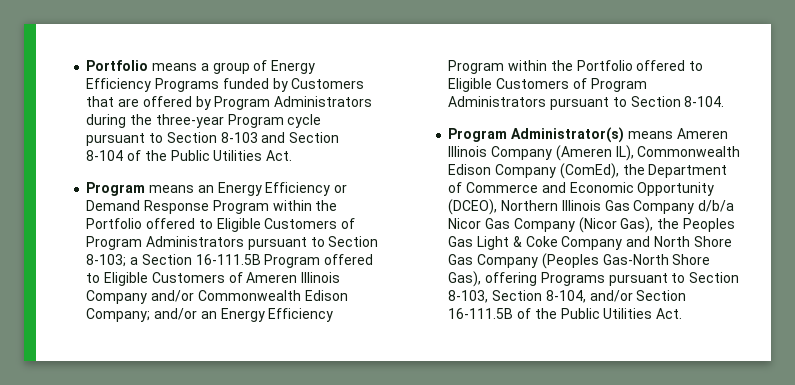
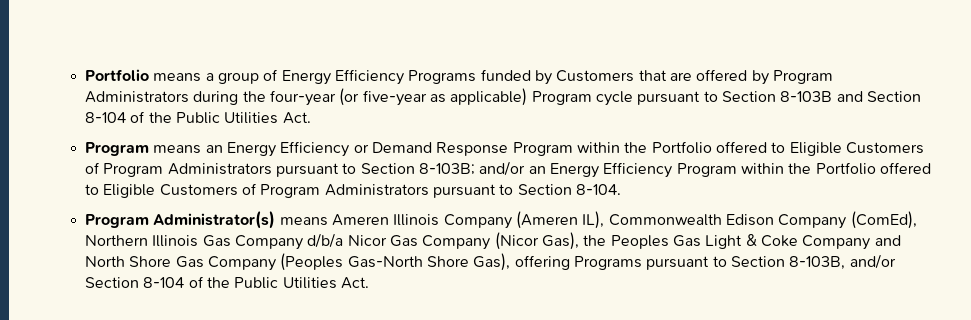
[155,114,224,128] three-year -> [270,88,528,106] four-year (or five-year as applicable)
[220,132,258,143] 8-103 -> [780,91,833,102] 8-103B
[86,254,374,268] [86,272,341,286] [86,290,348,304] [86,308,151,322] 8-103; a Section 16-111.5B Program offered to Eligible Customers of Ameren Illinois Company and/or Commonwealth Edison Company; -> [419,163,476,175] 8-103B;
[622,164,728,178] [448,182,715,196] [448,199,498,215] the Department of Commerce and Economic Opportunity (DCEO), -> (917, 220) none
[448,290,586,303] 8-103, Section 8-104, -> [789,256,846,270] 8-103B,
[448,308,514,319] 16-111.5B -> [143,277,185,288] 8-104

